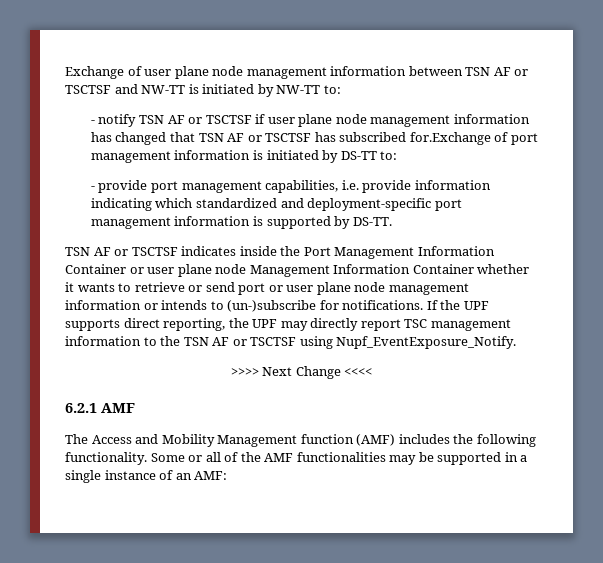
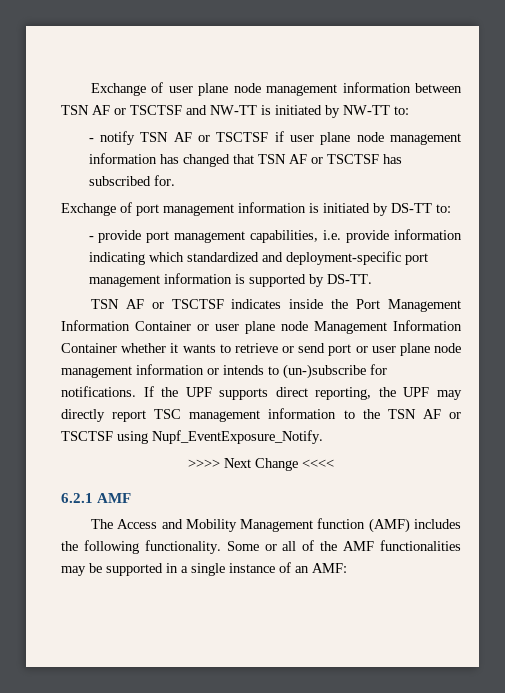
[409,132,491,145] for.Exchange -> [153,175,175,186] [61,203,116,216] for. // Exchange

